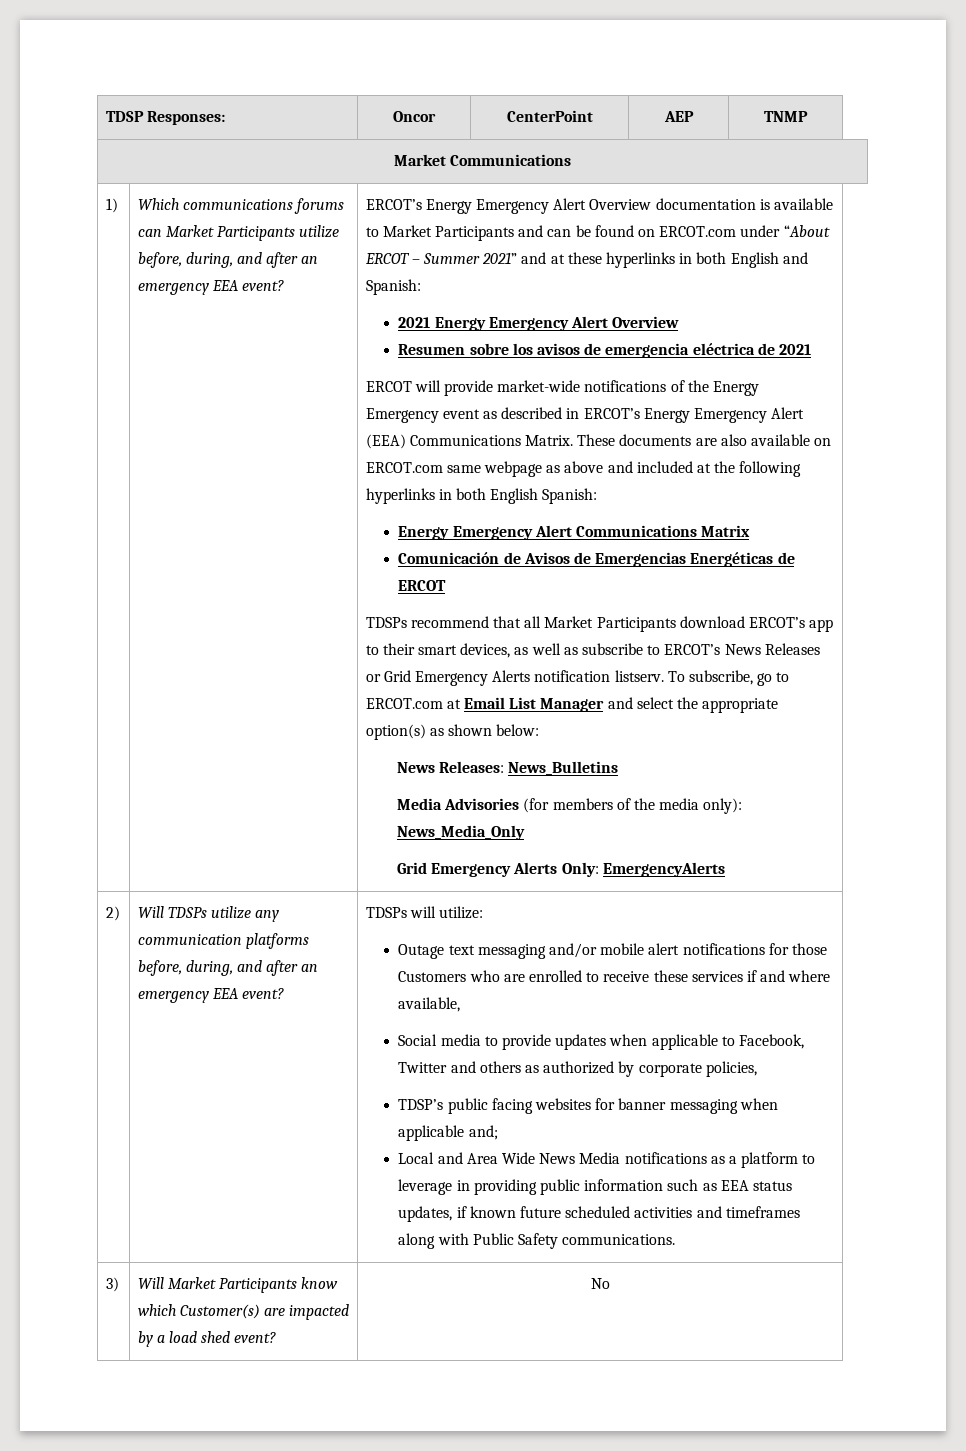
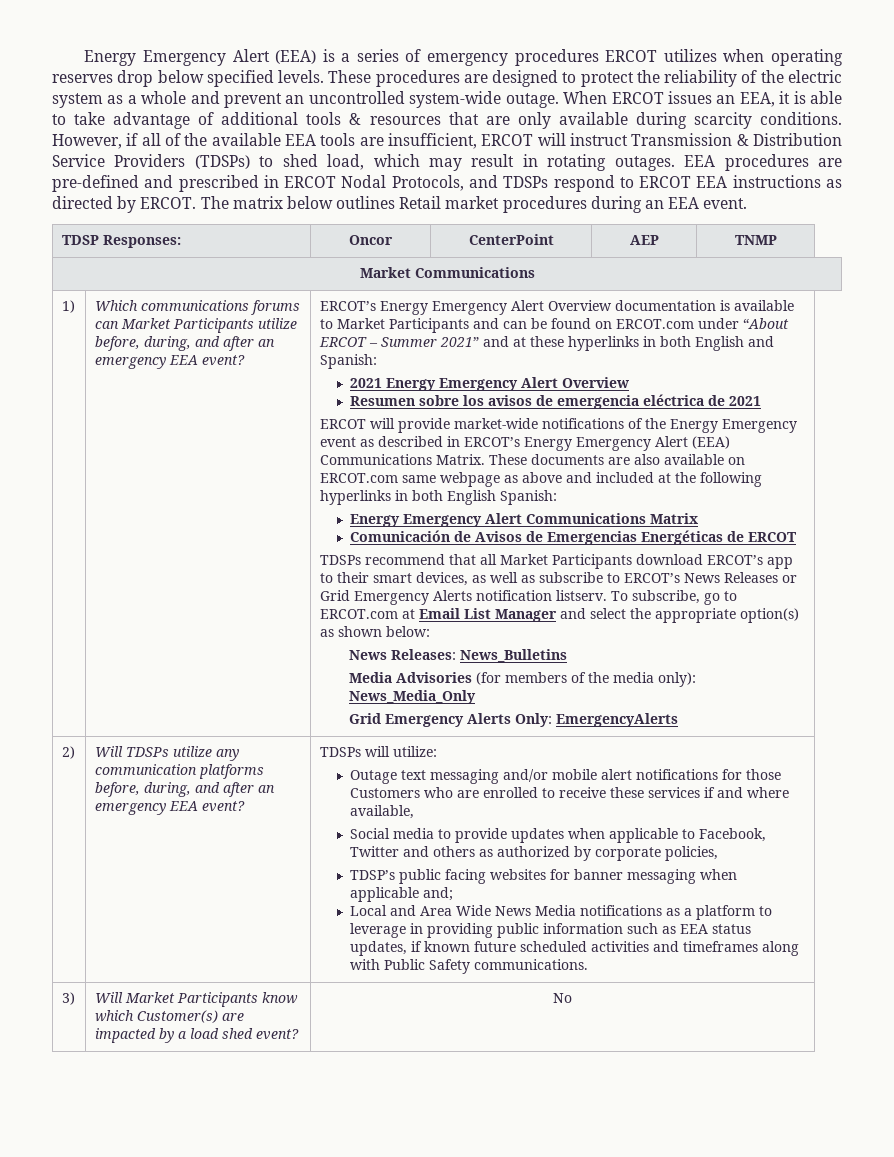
(105, 116) none -> [84,49,843,66] [52,70,842,87] [52,91,842,108] [52,112,842,129] [52,133,843,149] [52,154,843,171] [52,175,843,192] [52,196,748,213] Energy Emergency Alert (EEA) is a series of emergency procedures ERCOT utilizes when operating reserves drop below specified levels. These procedures are designed to protect the reliability of the electric system as a whole and prevent an uncontrolled system-wide outage. When ERCOT issues an EEA, it is able to take advantage of additional tools & resources that are only available during scarcity conditions. However, if all of the available EEA tools are insufficient, ERCOT will instruct Transmission & Distribution Service Providers (TDSPs) to shed load, which may result in rotating outages. EEA procedures are pre-defined and prescribed in ERCOT Nodal Protocols, and TDSPs respond to ERCOT EEA instructions as directed by ERCOT. The matrix below outlines Retail market procedures during an EEA event. //

